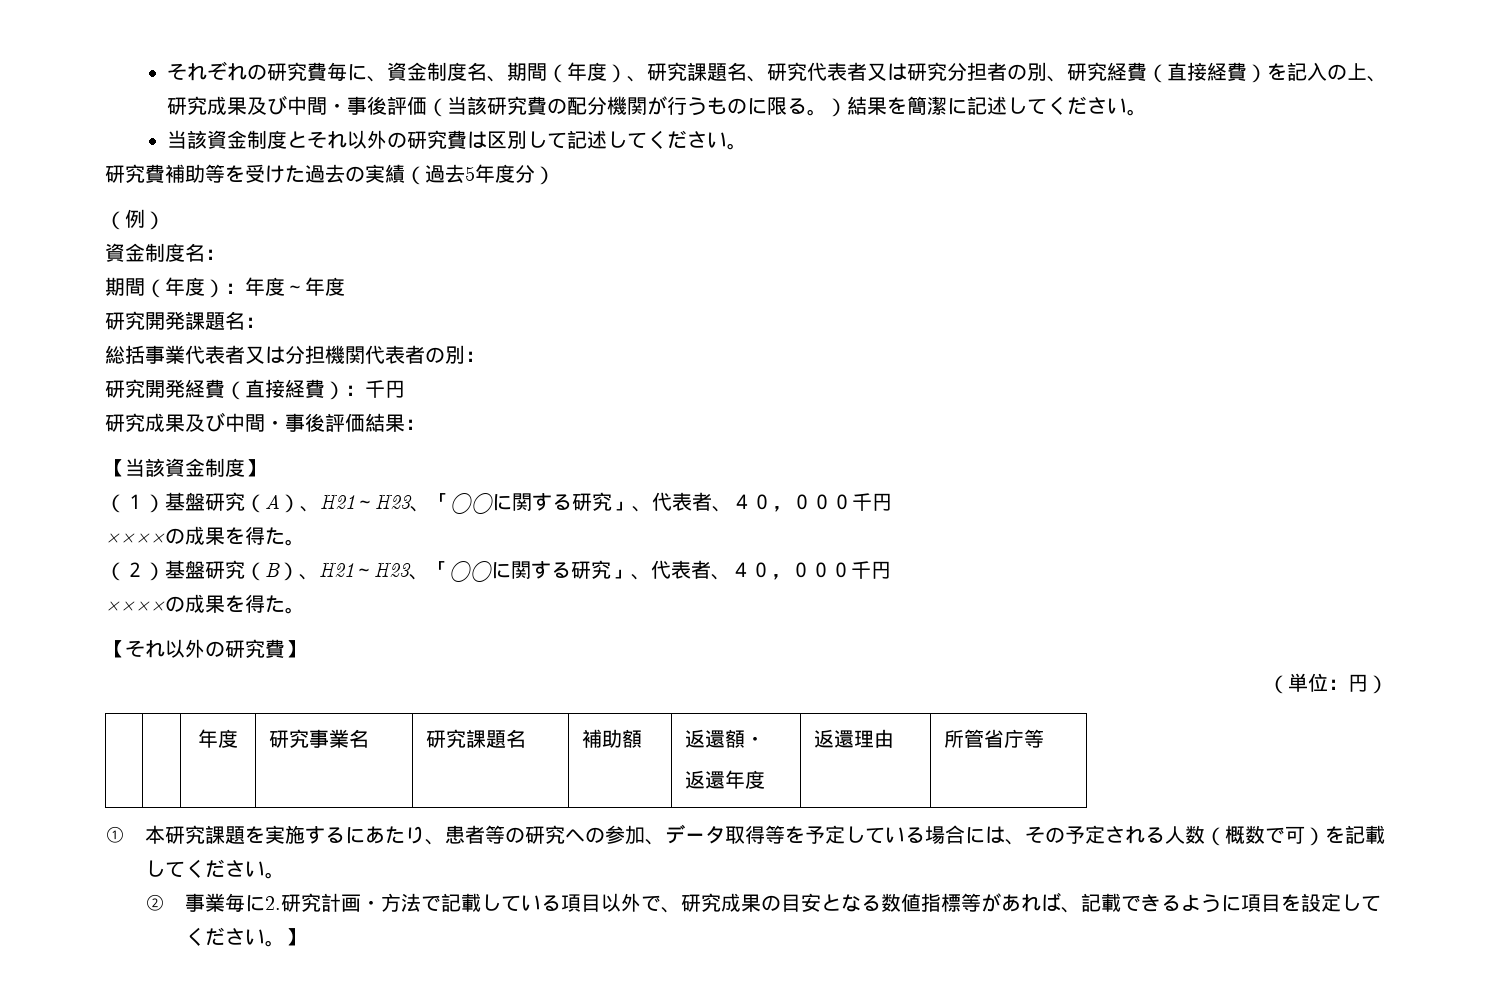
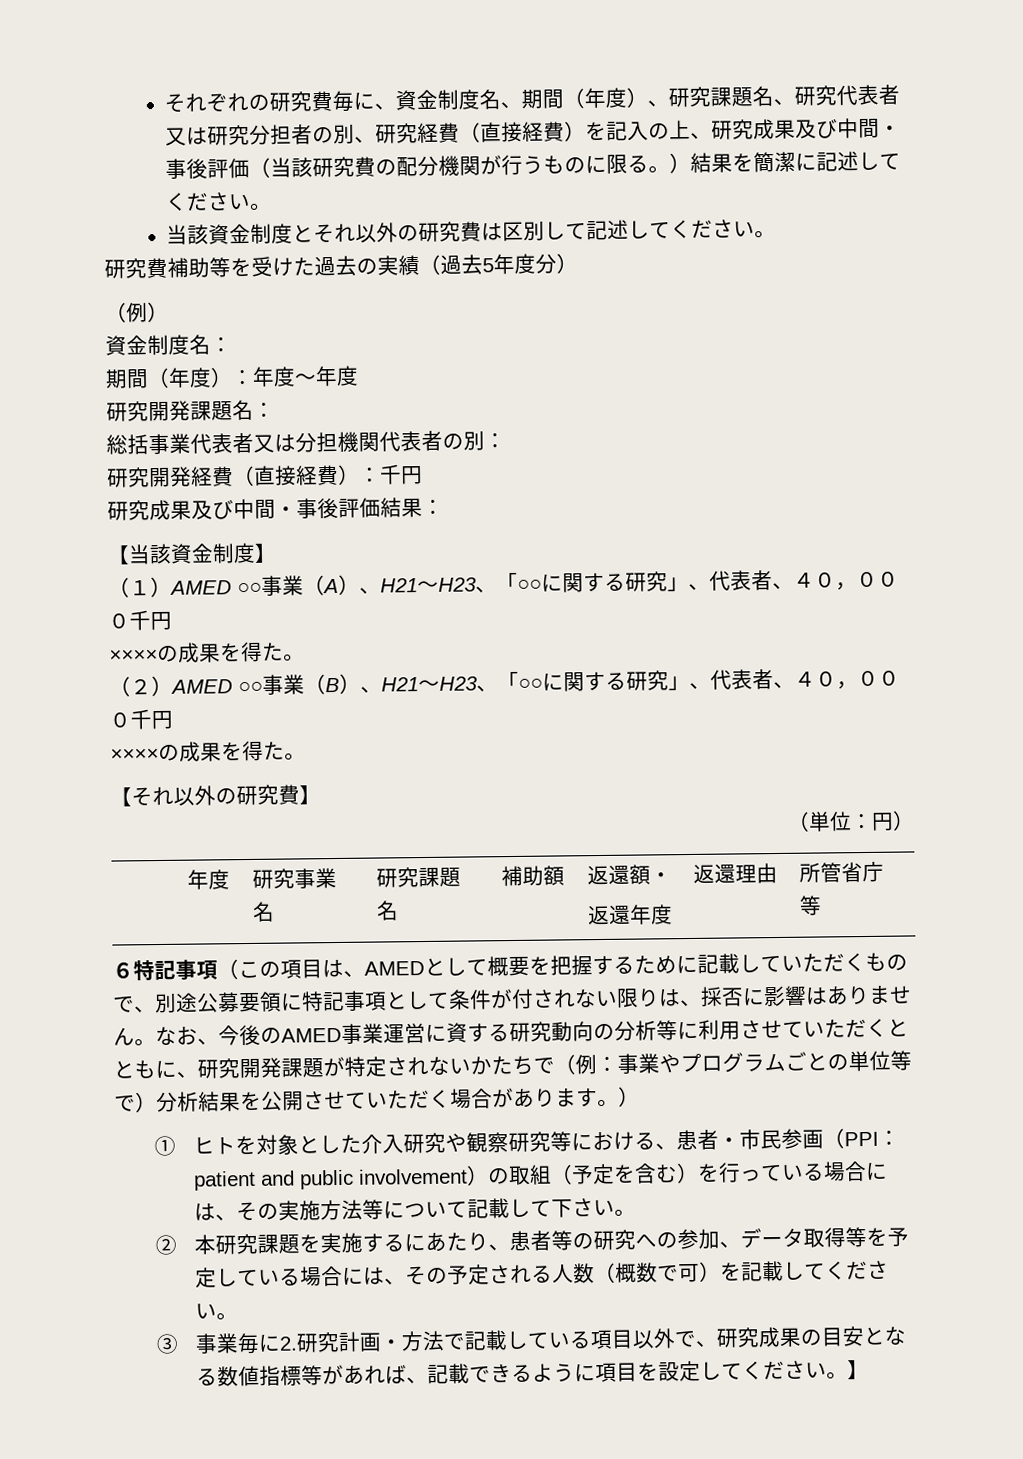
[165,492,245,511] 基盤研究 -> [169,575,304,596] AMED ○○事業
[165,560,245,579] 基盤研究 -> [170,674,305,695] AMED ○○事業
[105,826,125,843] ① -> [112,952,908,982] [113,985,912,1014] [113,1018,909,1047] [113,1050,912,1079] [114,1086,640,1113] [153,1128,901,1157] [193,1160,889,1191] [194,1198,637,1222] [154,1234,177,1256] ６特記事項（この項目は、AMEDとして概要を把握するために記載していただくもので、別途公募要領に特記事項として条件が付されない限りは、採否に影響はありません。なお、今後のAMED事業運営に資する研究動向の分析等に利用させていただくとともに、研究開発課題が特定されないかたちで（例：事業やプログラムごとの単位等で）分析結果を公開させていただく場合があります。） // ①ヒトを対象とした介入研究や観察研究等における、患者・市民参画（PPI：patient and public involvement）の取組（予定を含む）を行っている場合には、その実施方法等について記載して下さい。 // ②
[144,894,165,911] ② -> [155,1333,179,1355] ③

